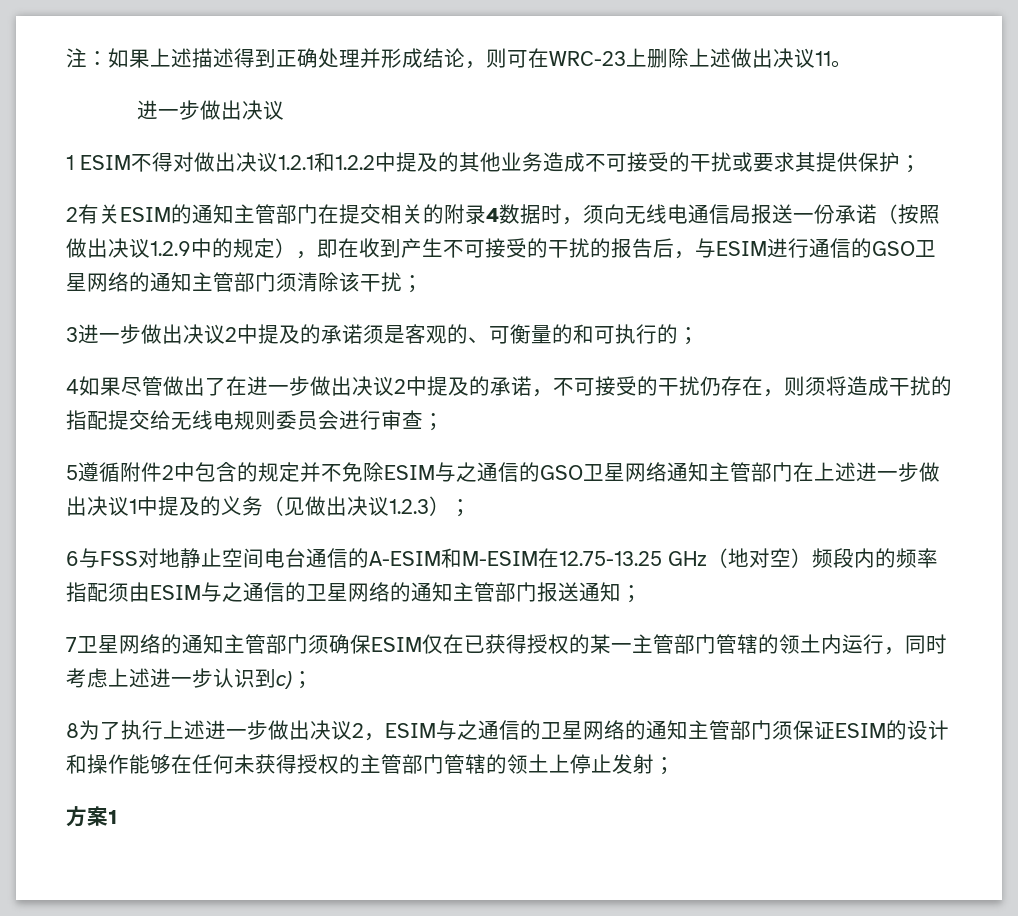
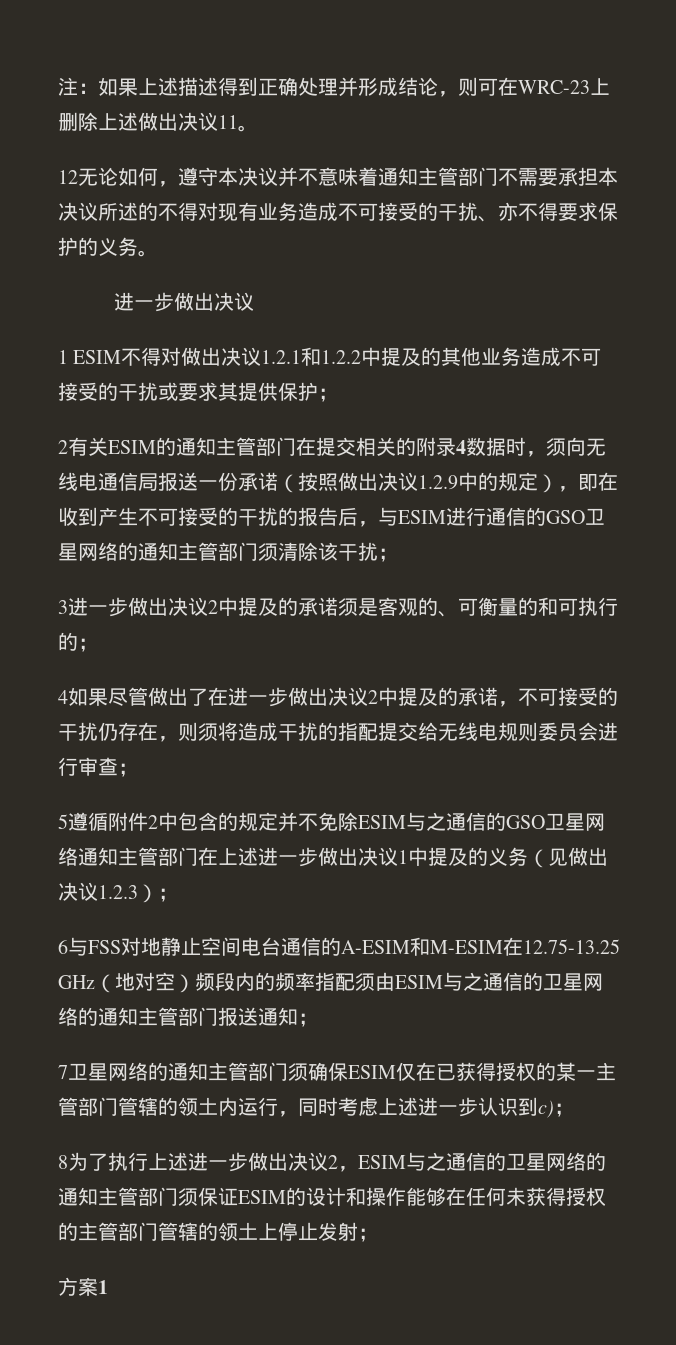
(852, 64) none -> [58,167,618,187] [58,202,618,222] [58,237,158,257] // 12无论如何，遵守本决议并不意味着通知主管部门不需要承担本决议所述的不得对现有业务造成不可接受的干扰、亦不得要求保护的义务。

